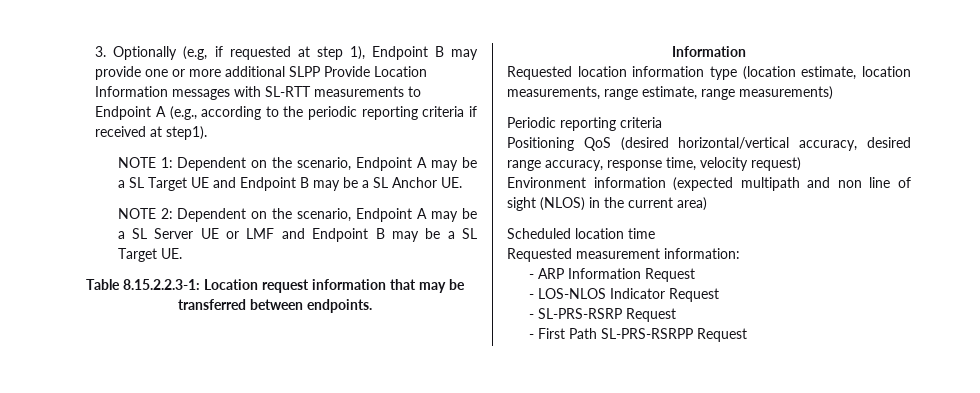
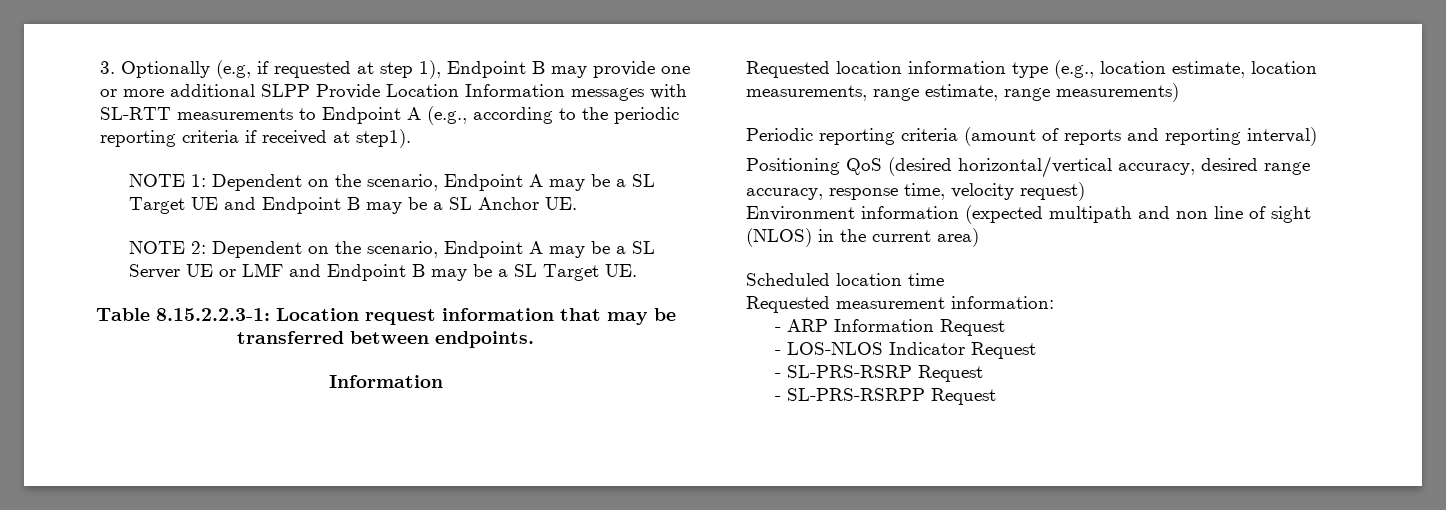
[742,66,796,80] (location -> [1054,60,1166,79] (e.g., location
(662, 122) none -> [964,127,1317,146] (amount of reports and reporting interval)
[538,328,598,339] First Path -> (782, 398) none

